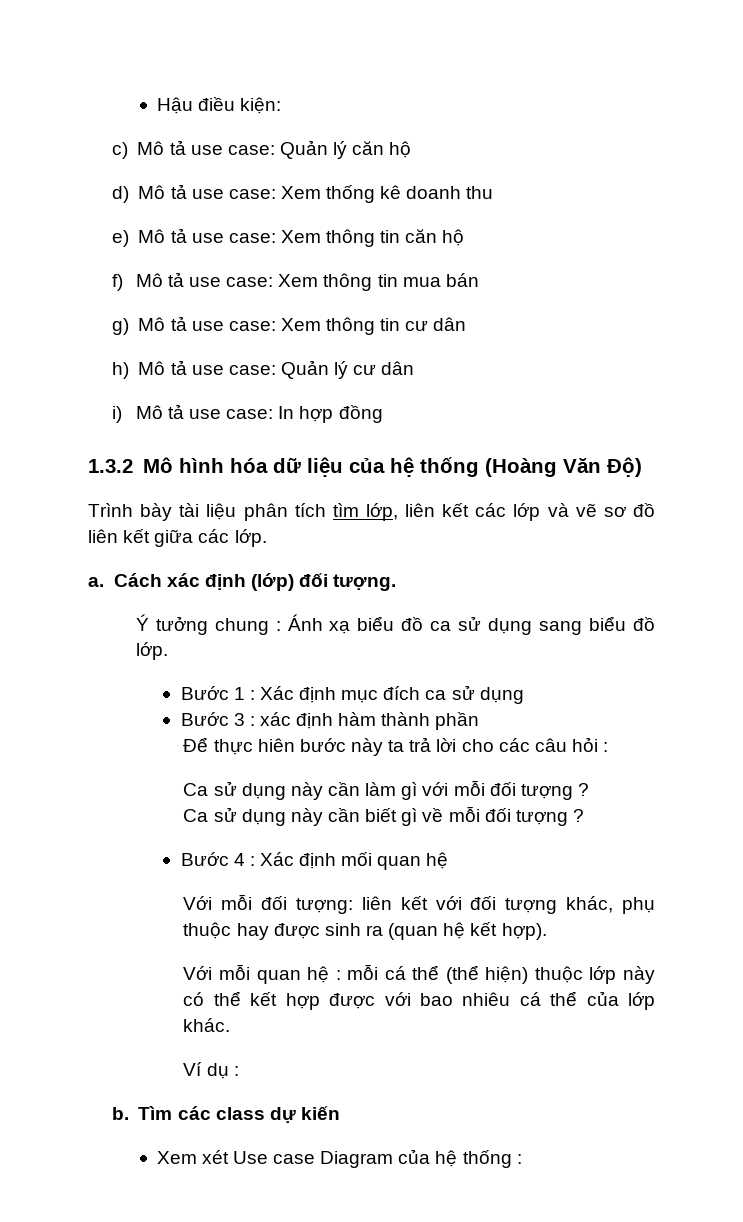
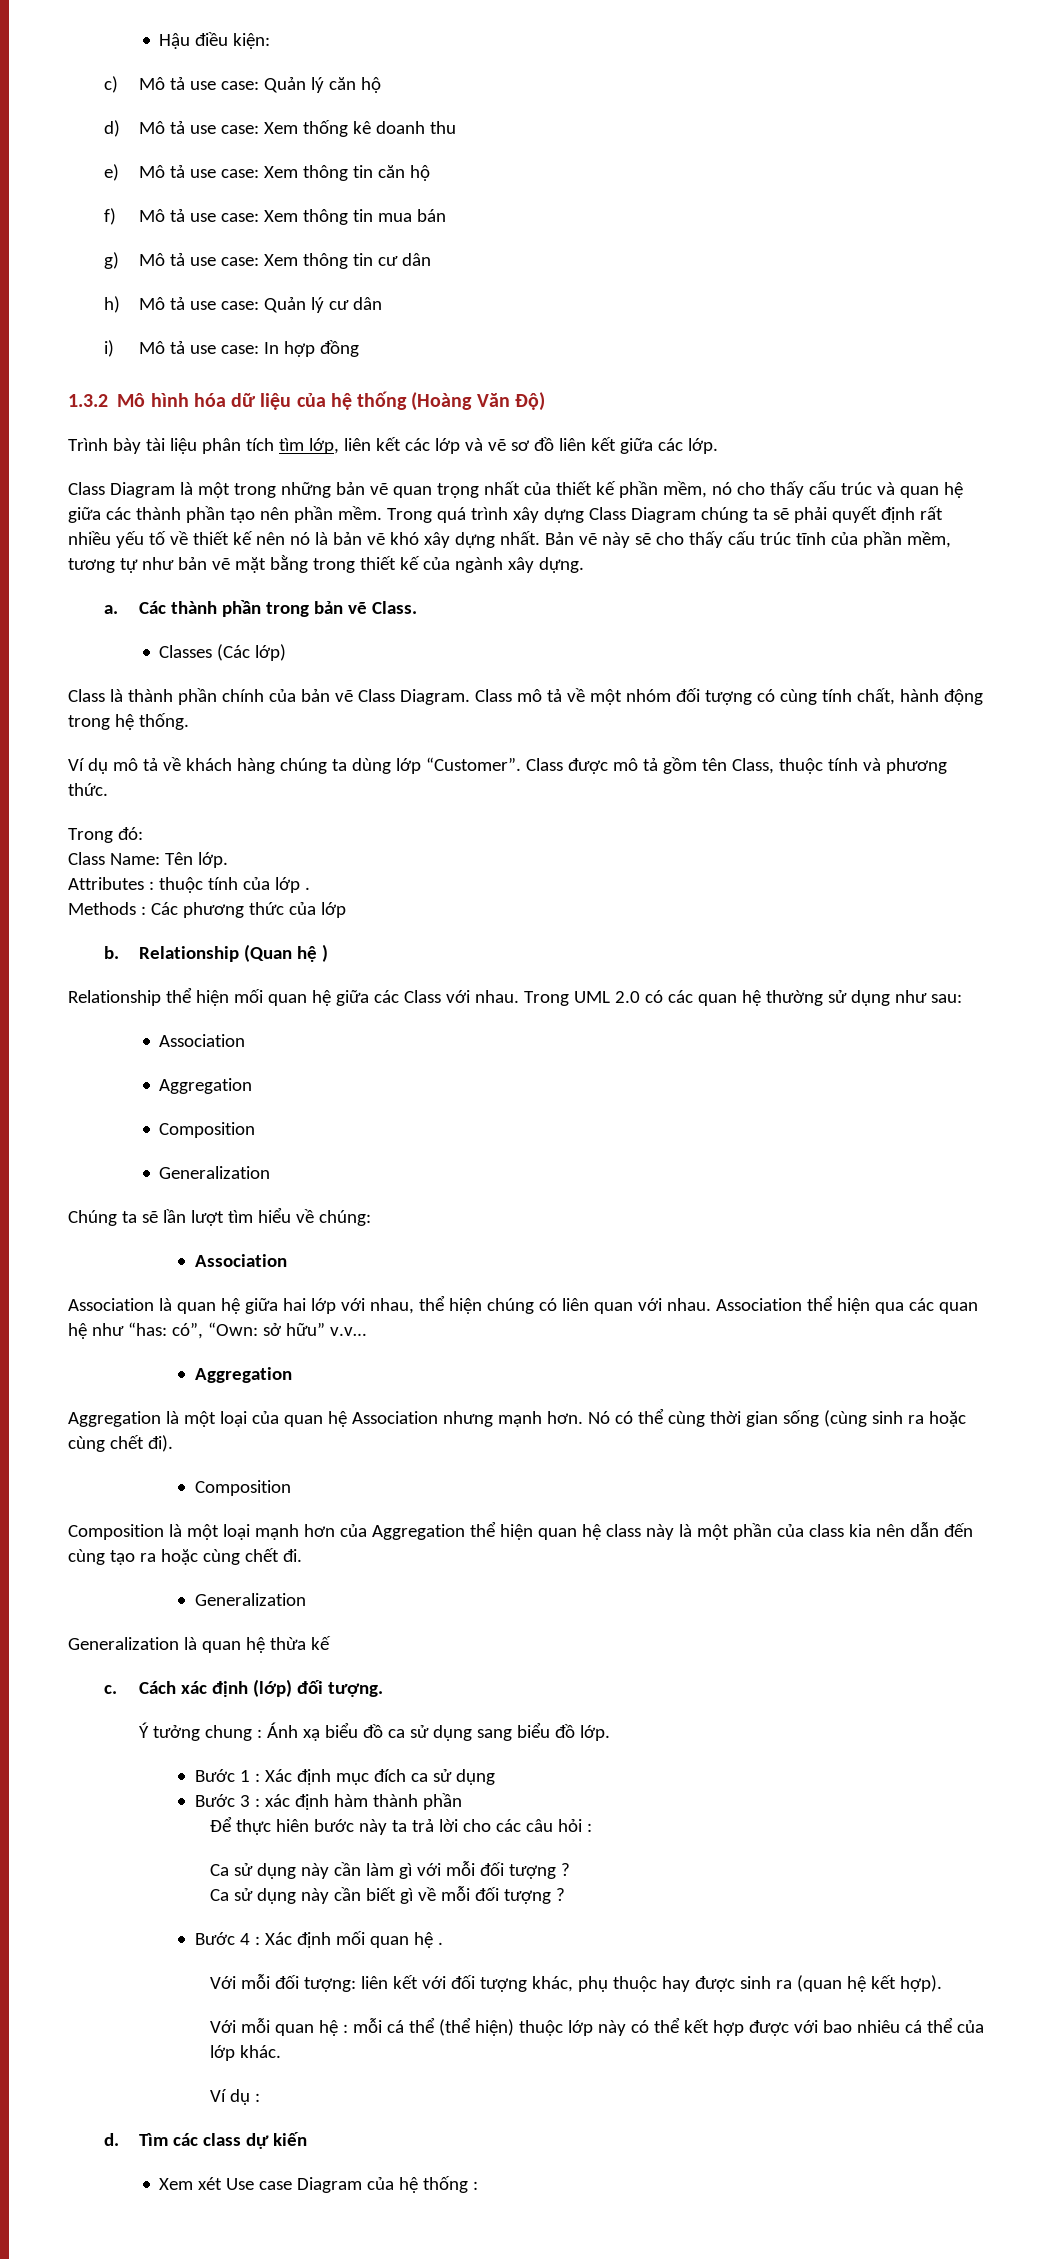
[88,577,104,587] a. -> [68,481,963,498] [68,506,943,523] [68,531,951,548] [68,555,584,573] [103,600,418,617] [159,644,287,661] [68,688,983,705] [68,713,189,730] [68,757,947,774] [68,783,108,796] [68,827,143,843] [68,852,228,868] [68,877,310,893] [68,902,346,918] [103,944,329,962] [68,987,962,1006] [159,1034,246,1047] [159,1078,253,1094] [159,1122,256,1138] [159,1166,271,1179] [68,1207,371,1226] [195,1254,288,1267] [68,1295,978,1314] [68,1322,366,1339] [195,1367,293,1383] [68,1408,966,1427] [68,1435,173,1452] [195,1480,292,1496] [68,1521,973,1540] [68,1548,302,1565] [195,1593,307,1606] [68,1636,331,1653] [103,1685,117,1694] Class Diagram là một trong những bản vẽ quan trọng nhất của thiết kế phần mềm, nó cho thấy cấu trúc và quan hệ giữa các thành phần tạo nên phần mềm. Trong quá trình xây dựng Class Diagram chúng ta sẽ phải quyết định rất nhiều yếu tố về thiết kế nên nó là bản vẽ khó xây dựng nhất. Bản vẽ này sẽ cho thấy cấu trúc tĩnh của phần mềm, tương tự như bản vẽ mặt bằng trong thiết kế của ngành xây dựng. // a. Các thành phần trong bản vẽ Class. // Classes (Các lớp) // Class là thành phần chính của bản vẽ Class Diagram. Class mô tả về một nhóm đối tượng có cùng tính chất, hành động trong hệ thống. // Ví dụ mô tả về khách hàng chúng ta dùng lớp “Customer”. Class được mô tả gồm tên Class, thuộc tính và phương thức. // Trong đó: // Class Name: Tên lớp. // Attributes : thuộc tính của lớp . // Methods : Các phương thức của lớp // b. Relationship (Quan hệ ) // Relationship thể hiện mối quan hệ giữa các Class với nhau. Trong UML 2.0 có các quan hệ thường sử dụng như sau: // Association // Aggregation // Composition // Generalization // Chúng ta sẽ lần lượt tìm hiểu về chúng: // Association // Association là quan hệ giữa hai lớp với nhau, thể hiện chúng có liên quan với nhau. Association thể hiện qua các quan hệ như “has: có”, “Own: sở hữu” v.v… // Aggregation // Aggregation là một loại của quan hệ Association nhưng mạnh hơn. Nó có thể cùng thời gian sống (cùng sinh ra hoặc cùng chết đi). // Composition // Composition là một loại mạnh hơn của Aggregation thể hiện quan hệ class này là một phần của class kia nên dẫn đến cùng tạo ra hoặc cùng chết đi. // Generalization // Generalization là quan hệ thừa kế // c.
(449, 860) none -> [437,1942,443,1945] .
[111,1107,129,1120] b. -> [103,2133,119,2146] d.

